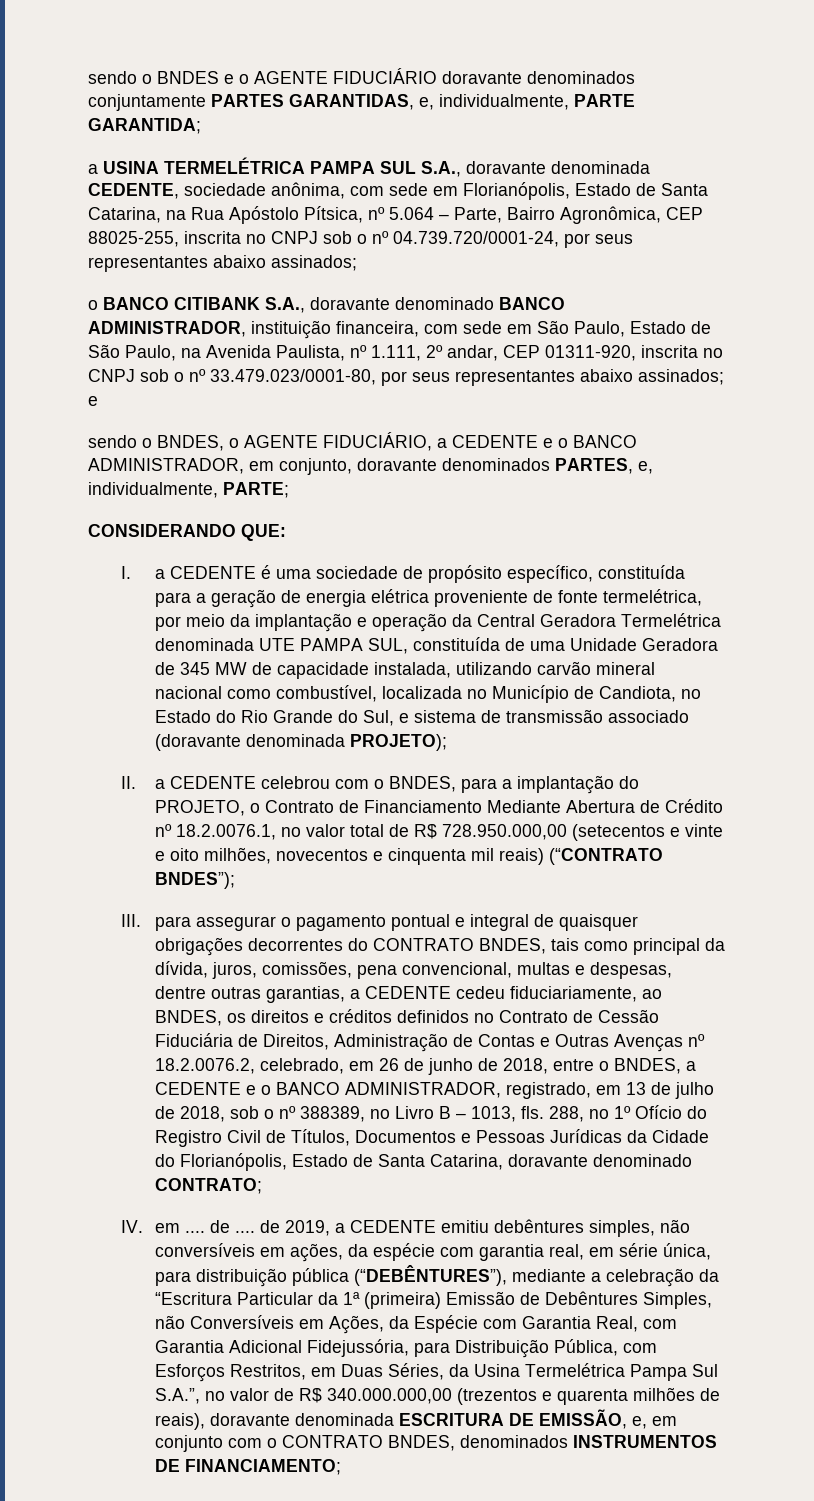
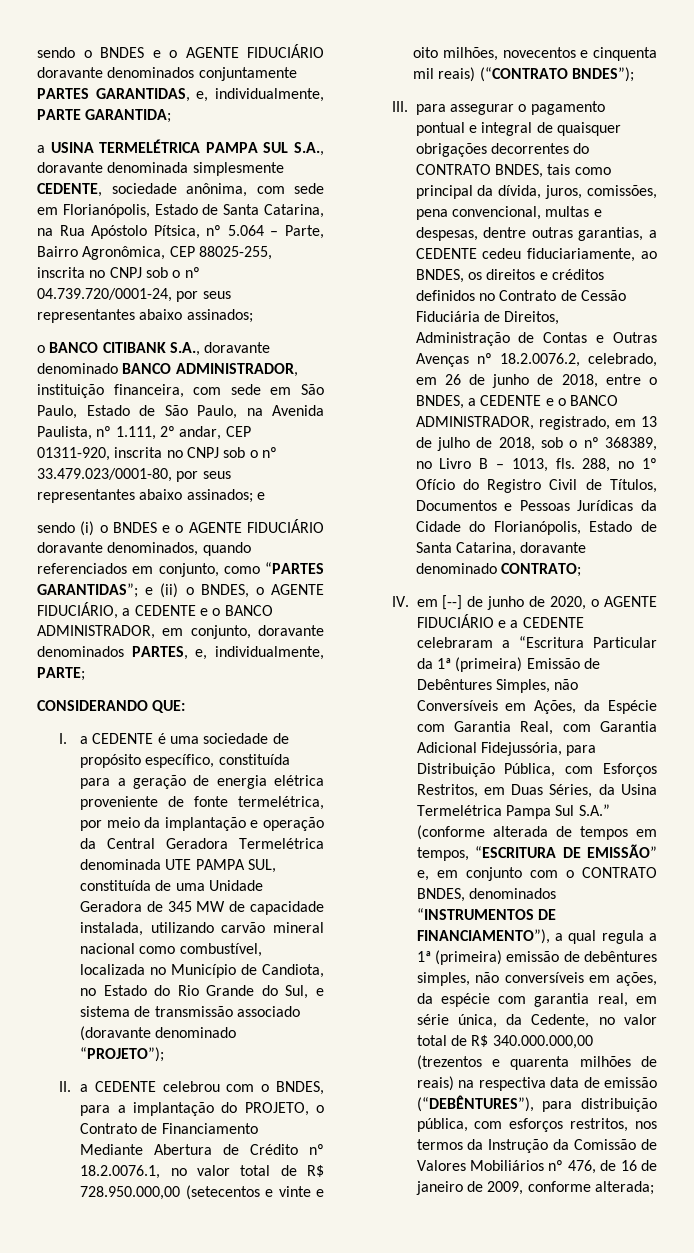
(650, 167) none -> [192,162,284,176] simplesmente
(137, 441) none -> [80,519,324,536] [37,542,251,556] [37,562,324,577] [37,583,179,598] (i) o BNDES e o AGENTE FIDUCIÁRIO doravante denominados, quando referenciados em conjunto, como “PARTES GARANTIDAS”; e (ii)
[245,734,447,751] denominada PROJETO); -> [155,1027,237,1038] [80,1047,165,1062] denominado “PROJETO”);
[299,1106,365,1122] 388389, -> [605,437,657,451] 368389,
[184,1219,690,1237] [154,1243,711,1262] [154,1265,719,1287] .... de .... de 2019, a CEDENTE emitiu debêntures simples, não conversíveis em ações, da espécie com garantia real, em série única, para distribuição pública (“DEBÊNTURES”), mediante a celebração da -> [442,595,657,610] [416,614,584,628] [416,637,510,648] [--] de junho de 2020, o AGENTE FIDUCIÁRIO e a CEDENTE celebraram a
[154,1388,269,1404] S.A.”, no valor -> [578,804,610,816] [416,825,657,840] [416,844,657,861] [416,867,657,881] [416,888,556,902] [416,908,556,920] [416,929,657,944] [416,950,657,965] [416,972,657,986] [416,993,657,1007] [416,1014,657,1028] [416,1035,447,1046] S.A.” (conforme alterada de tempos em tempos, “ESCRITURA DE EMISSÃO” e, em conjunto com o CONTRATO BNDES, denominados “INSTRUMENTOS DE FINANCIAMENTO”), a qual regula a 1ª (primeira) emissão de debêntures simples, não conversíveis em ações, da espécie com garantia real, em série única, da Cedente, no valor total
[154,1409,677,1430] [154,1435,717,1452] [154,1459,341,1475] reais), doravante denominada ESCRITURA DE EMISSÃO, e, em conjunto com o CONTRATO BNDES, denominados INSTRUMENTOS DE FINANCIAMENTO; -> [416,1076,657,1091] [416,1095,657,1112] [416,1118,657,1132] [416,1139,657,1153] [416,1160,657,1174] [415,1181,654,1195] reais) na respectiva data de emissão (“DEBÊNTURES”), para distribuição pública, com esforços restritos, nos termos da Instrução da Comissão de Valores Mobiliários nº 476, de 16 de janeiro de 2009, conforme alterada;

